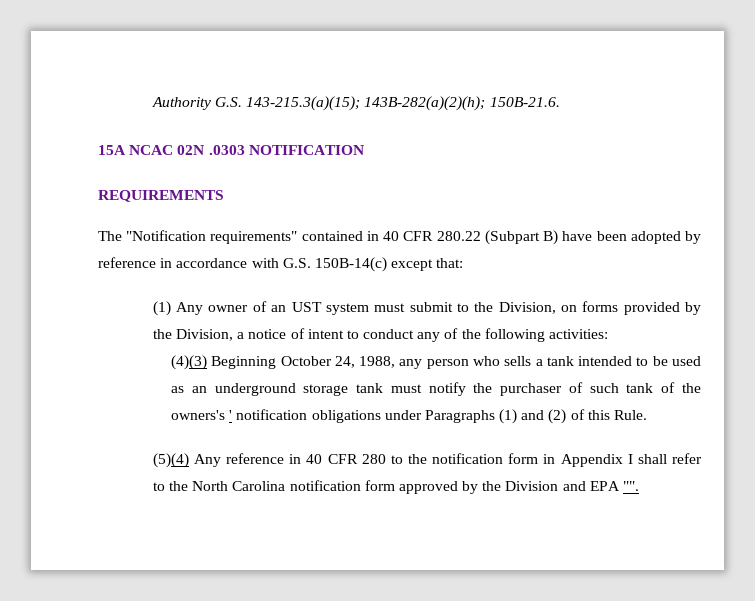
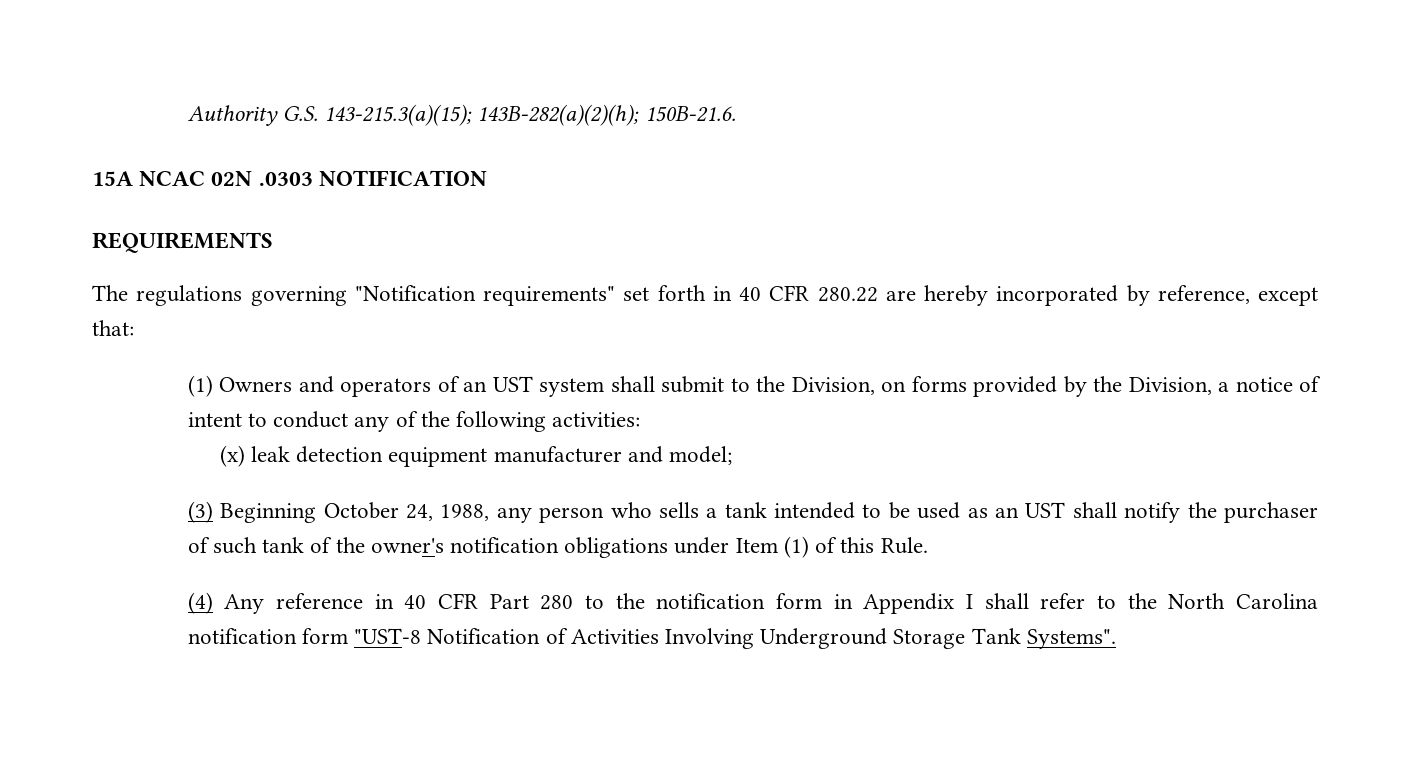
[126,230,701,245] [98,257,387,272] "Notification requirements" contained in 40 CFR 280.22 (Subpart B) have been adopted by reference in accordance with G.S. 150B-14(c) -> [136,285,1250,306] regulations governing "Notification requirements" set forth in 40 CFR 280.22 are hereby incorporated by reference,
[176,302,249,315] Any owner -> [219,376,432,397] Owners and operators
[374,303,406,312] must -> [610,376,655,392] shall
[171,355,208,370] (4)(3) -> [219,445,732,467] [187,501,213,523] (x) leak detection equipment manufacturer and model; // (3)
[214,383,422,396] underground storage tank must -> [1025,502,1117,518] UST shall
[171,410,233,420] owners's ' -> [370,538,444,553] owner's
[424,409,567,424] Paragraphs (1) and (2) -> [735,536,809,558] Item (1)
[152,453,189,468] (5)(4) -> [187,592,213,614] (4)
(358, 459) none -> [489,594,529,609] Part
[398,481,639,494] approved by the Division and EPA "". -> [354,628,1116,649] "UST-8 Notification of Activities Involving Underground Storage Tank Systems".

